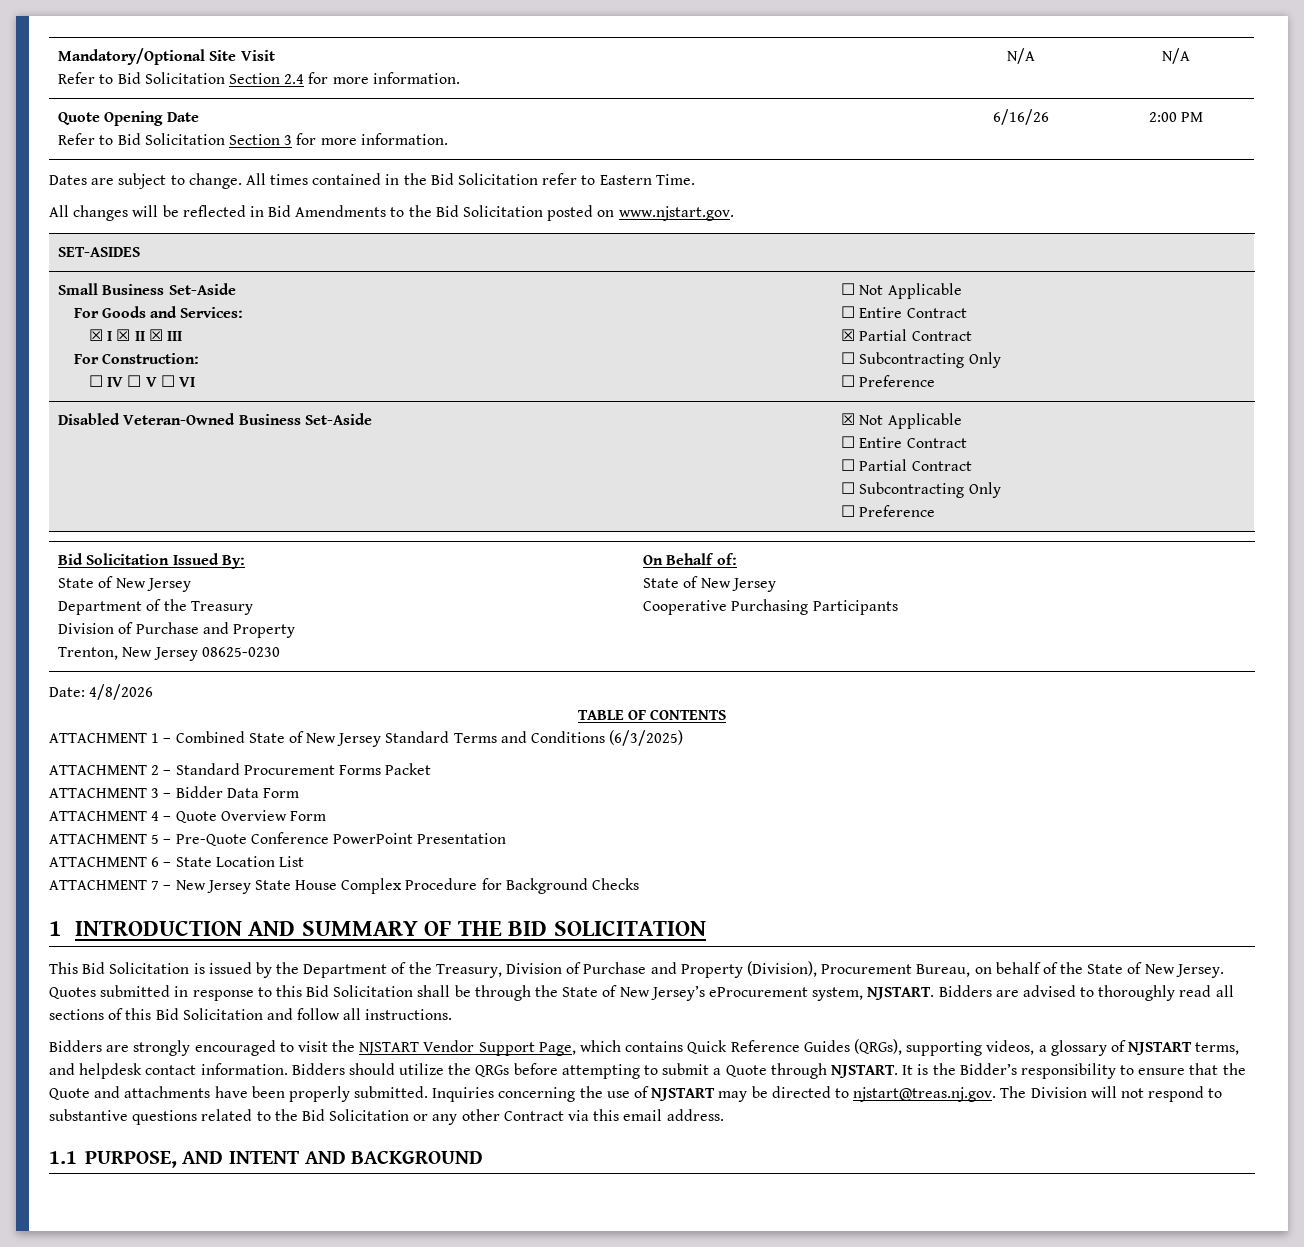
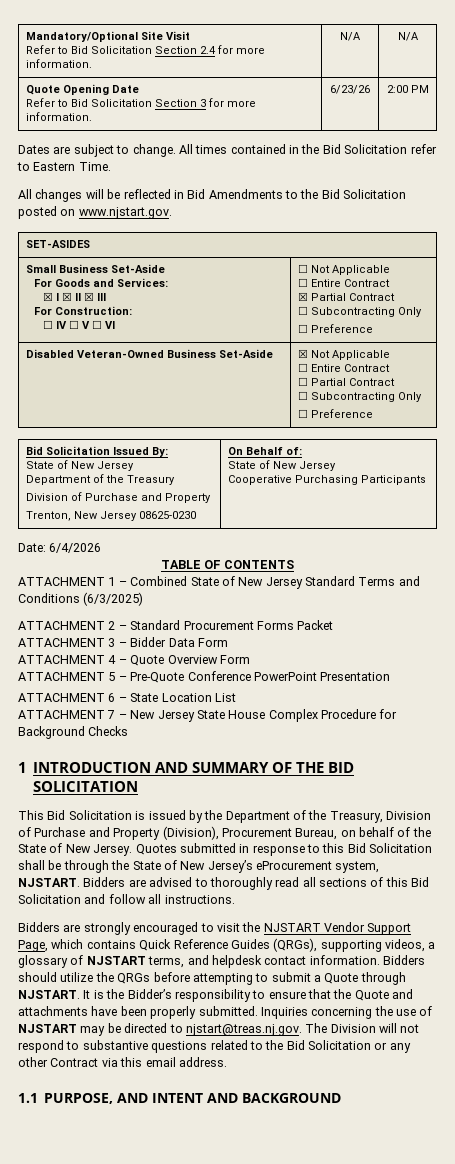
[992,109,1049,125] 6/16/26 -> [330,85,370,94] 6/23/26
[89,684,154,700] 4/8/2026 -> [49,543,102,553] 6/4/2026

